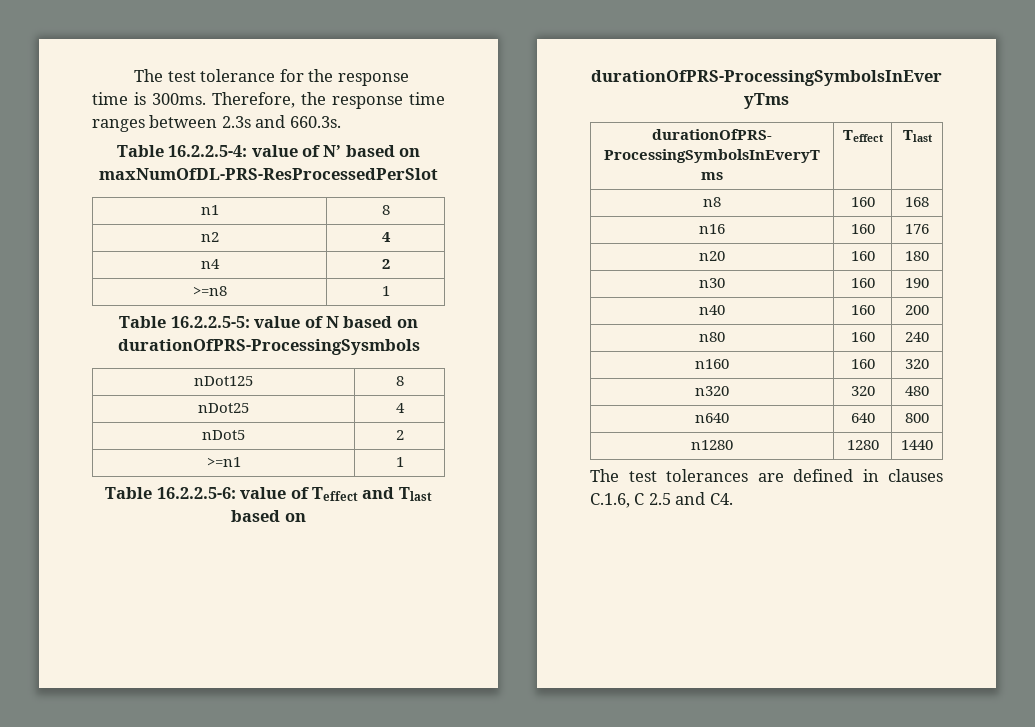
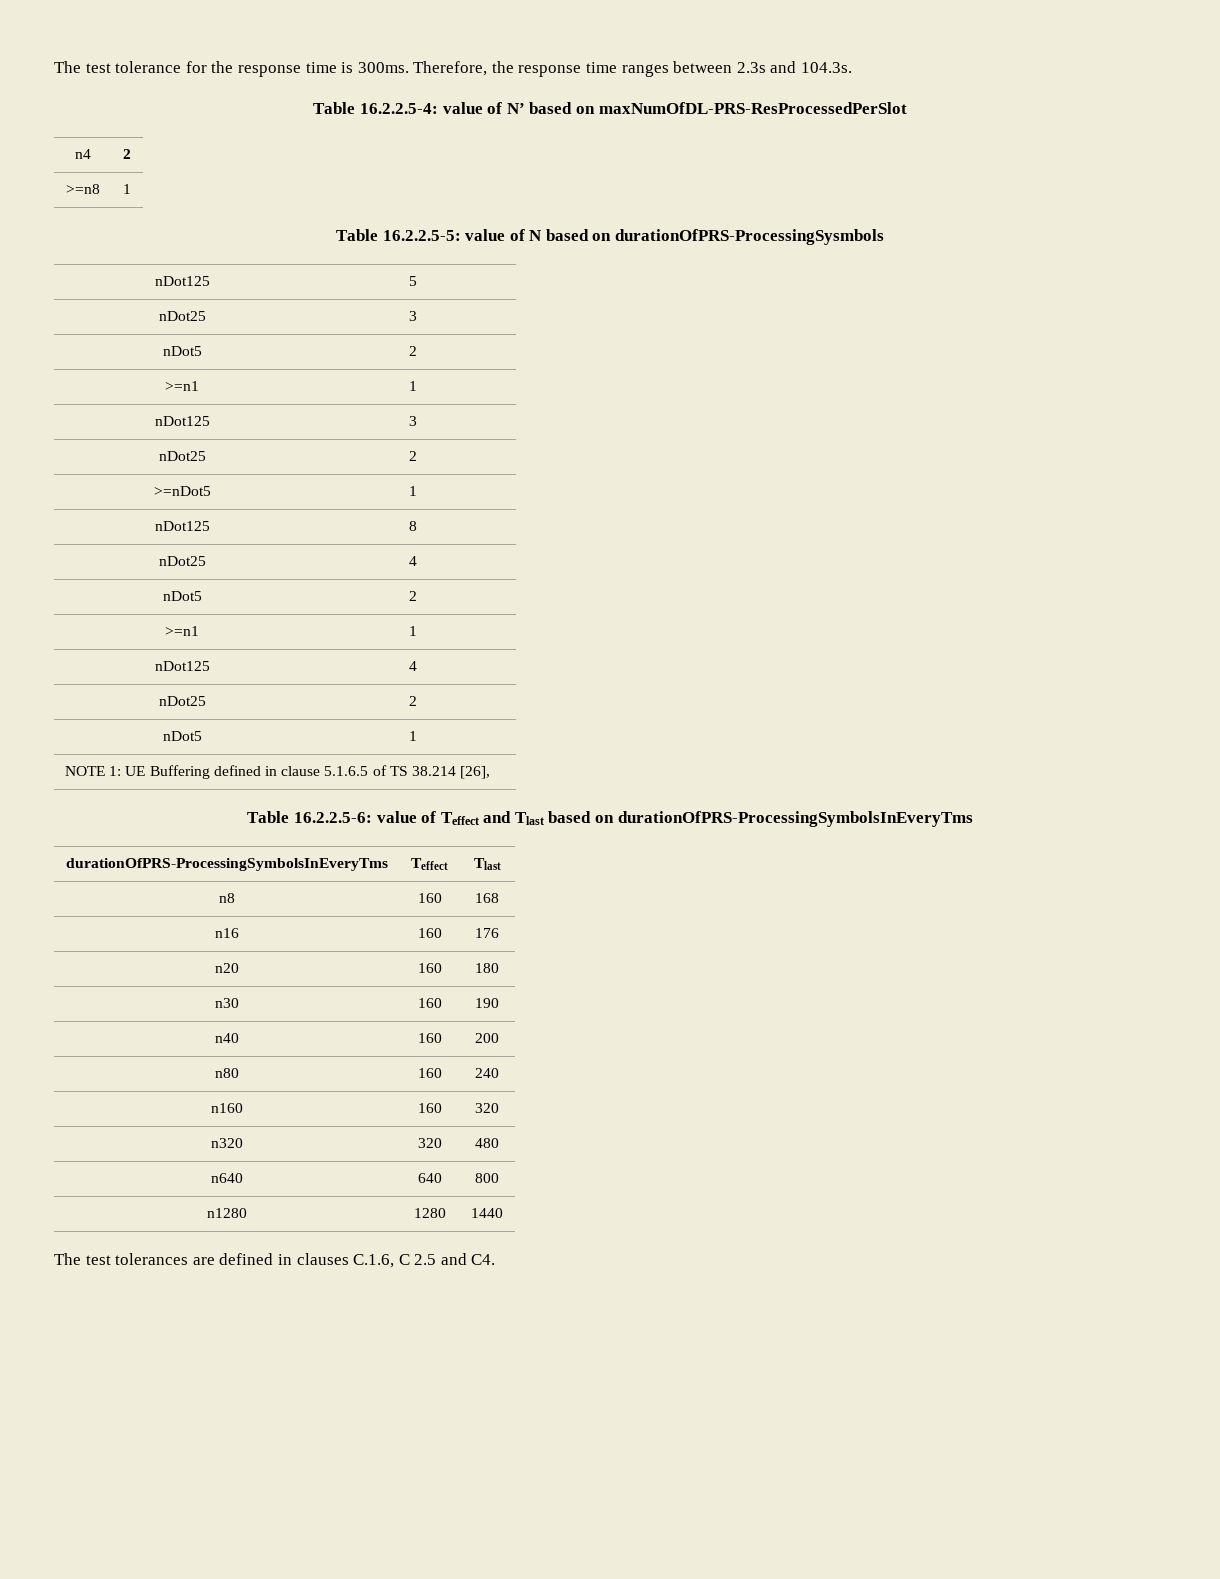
[289,116,341,128] 660.3s. -> [801,62,853,73] 104.3s.
[200,205,219,215] [381,205,390,215] [200,232,219,242] [381,232,391,242] // n1 | 8 // n2 | 4 -> (907, 108) none
(420, 347) none -> [154,276,210,286] [408,276,417,286] [158,311,206,321] [408,311,417,321] [162,346,202,356] [408,346,417,356] [165,381,199,391] [408,381,417,391] [154,416,210,426] [408,416,417,426] [158,451,206,461] [408,451,417,461] [153,486,211,496] [408,486,417,496] // nDot125 | 5 // nDot25 | 3 // nDot5 | 2 // >=n1 | 1 // nDot125 | 3 // nDot25 | 2 // >=nDot5 | 1
(404, 462) none -> [154,661,210,671] [408,661,417,671] [158,696,206,706] [408,696,417,706] [162,731,202,741] [408,731,417,741] [65,765,491,779] // nDot125 | 4 // nDot25 | 2 // nDot5 | 1 // NOTE 1: UE Buffering defined in clause 5.1.6.5 of TS 38.214 [26],

